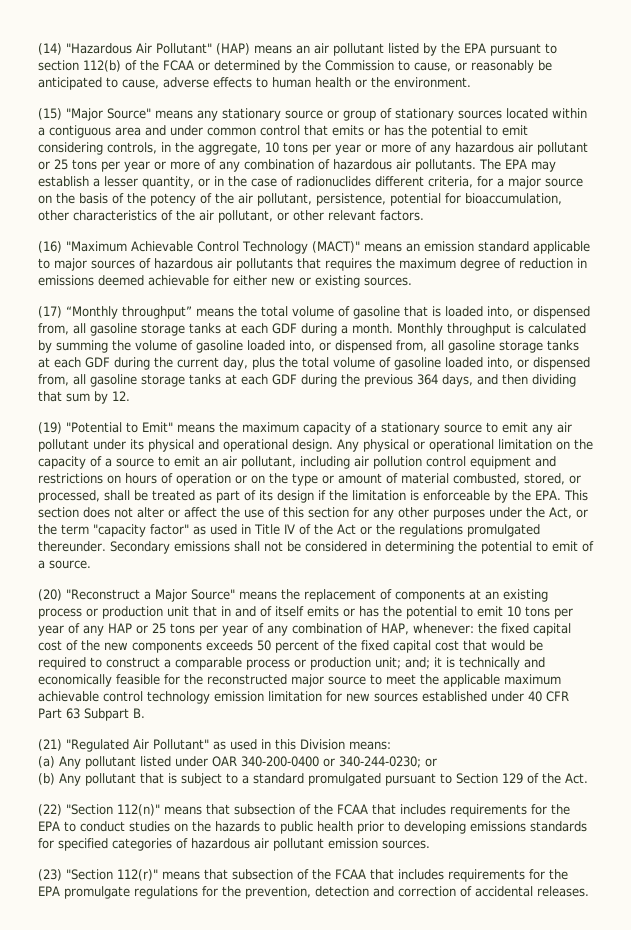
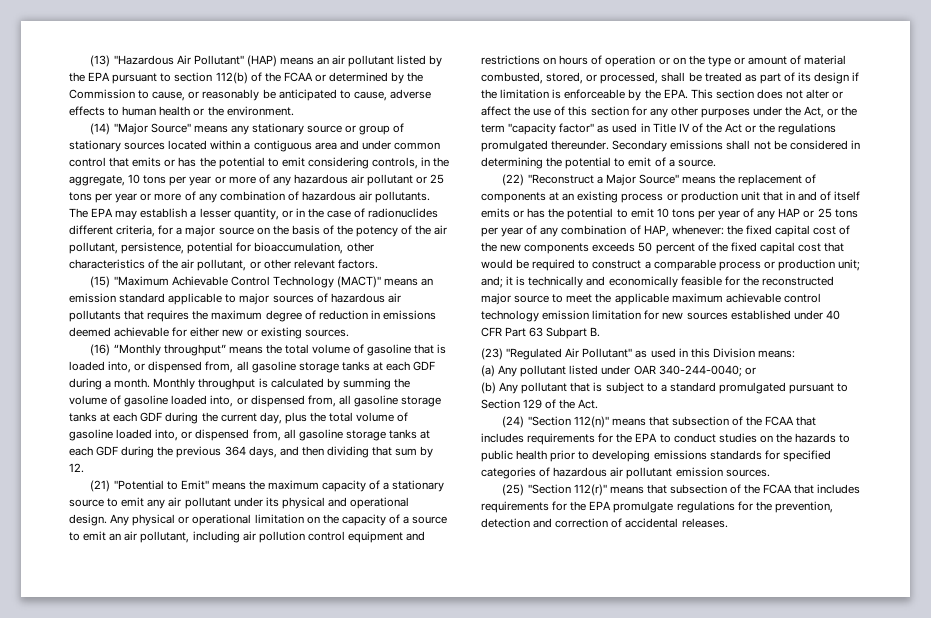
[38,43,62,55] (14) -> [90,55,111,67] (13)
[38,108,62,120] (15) -> [90,123,111,135] (14)
[38,241,62,253] (16) -> [90,276,111,288] (15)
[38,306,62,318] (17) -> [90,344,111,356] (16)
[38,422,62,434] (19) -> [90,480,111,492] (21)
[38,589,62,601] (20) -> [502,174,525,186] (22)
[38,739,62,751] (21) -> [481,348,503,360] (23)
[241,756,421,768] 340-200-0400 or 340-244-0230; -> [658,365,742,377] 340-244-0040;
[38,804,62,816] (22) -> [502,416,525,428] (24)
[38,869,62,881] (23) -> [502,484,525,496] (25)

